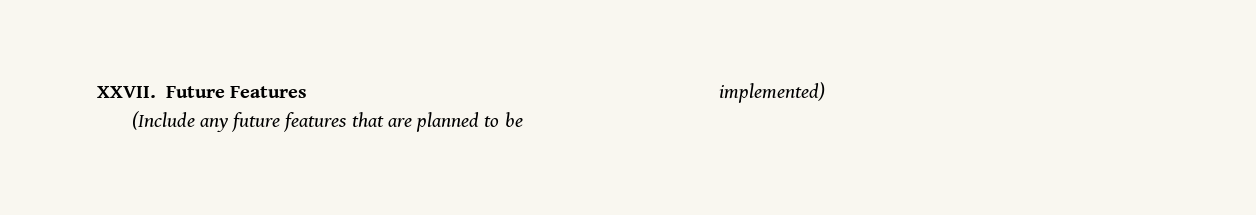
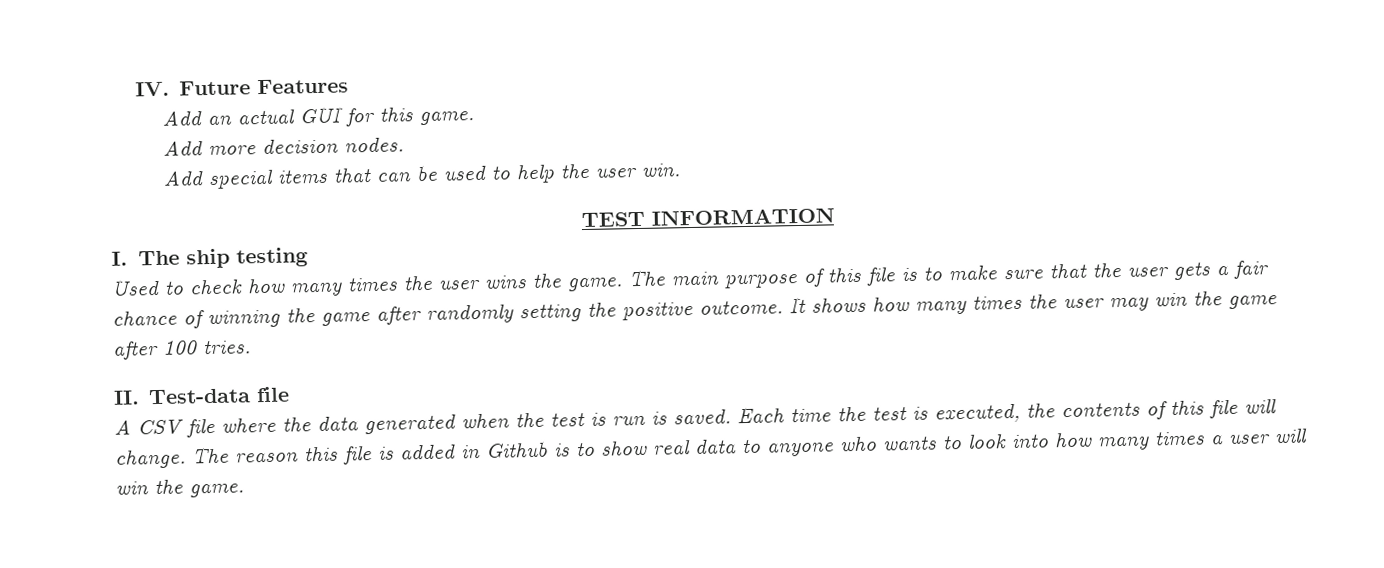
[96,86,156,98] XXVII. -> [134,81,170,97] IV.
[131,111,523,132] [718,82,825,103] (Include any future features that are planned to be implemented) -> [161,106,474,127] [162,136,404,156] [162,162,680,190] [580,207,835,228] [111,247,308,269] [111,260,1269,297] [112,290,1277,329] [112,339,251,360] [113,386,291,405] [114,398,1277,438] [114,427,1308,469] [115,478,244,498] Add an actual GUI for this game. // Add more decision nodes. // Add special items that can be used to help the user win. // TEST INFORMATION // I. The ship testing // Used to check how many times the user wins the game. The main purpose of this file is to make sure that the user gets a fair chance of winning the game after randomly setting the positive outcome. It shows how many times the user may win the game after 100 tries. // II. Test-data file // A CSV file where the data generated when the test is run is saved. Each time the test is executed, the contents of this file will change. The reason this file is added in Github is to show real data to anyone who wants to look into how many times a user will win the game.

